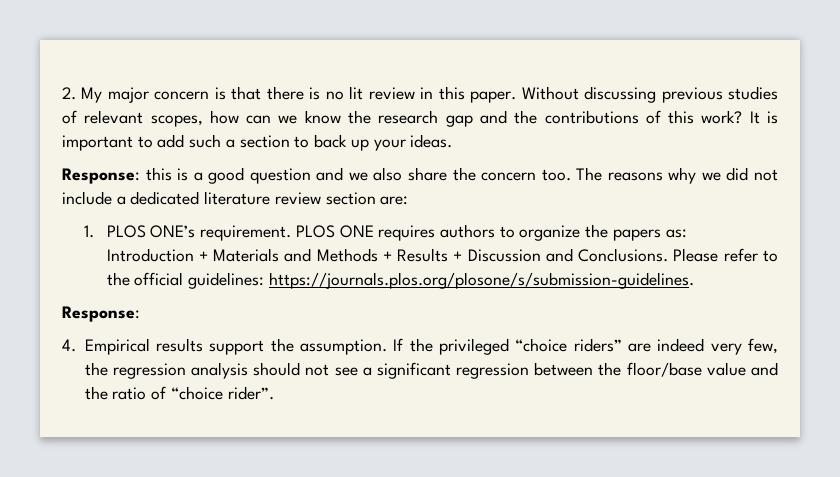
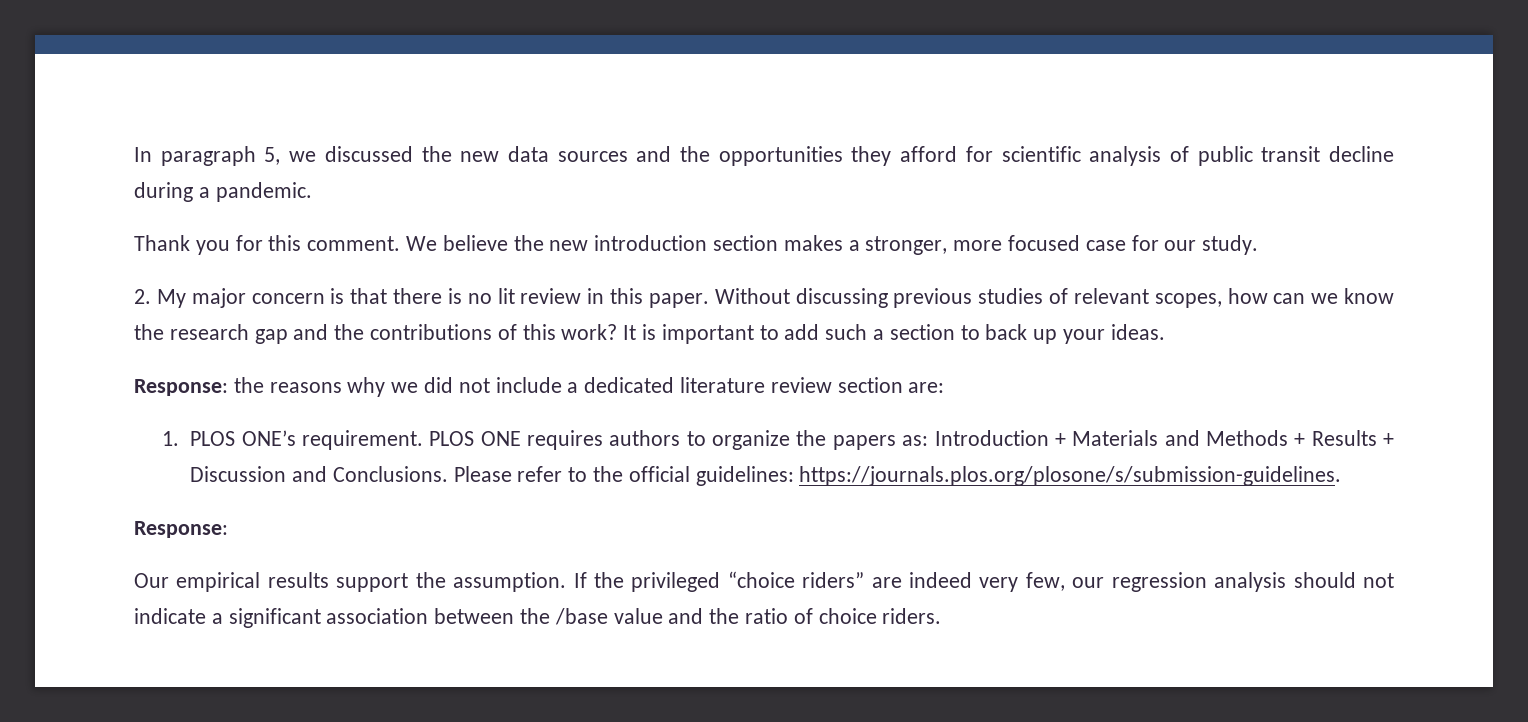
(62, 93) none -> [134,146,1395,166] [134,182,312,202] [134,235,1259,255] In paragraph 5, we discussed the new data sources and the opportunities they afford for scientific analysis of public transit decline during a pandemic. // Thank you for this comment. We believe the new introduction section makes a stronger, more focused case for our study. //
[145,167,603,184] this is a good question and we also share the concern too. The -> [233,377,264,393] the
[62,338,150,355] 4. Empirical -> [134,572,261,592] Our empirical
[84,362,108,376] the -> [1072,577,1105,588] our
[334,367,358,376] see -> [134,608,206,624] indicate
[456,363,530,379] regression -> [326,608,429,624] association
[626,362,702,377] floor/base -> [554,608,608,625] /base
[170,386,274,400] “choice rider”. -> [818,608,942,624] choice riders.

